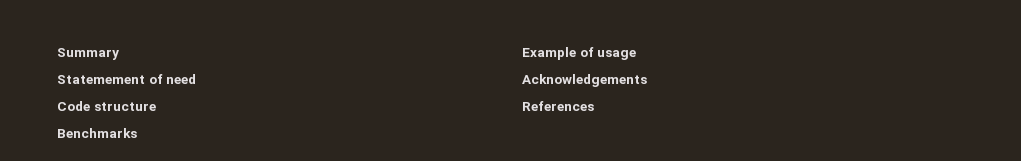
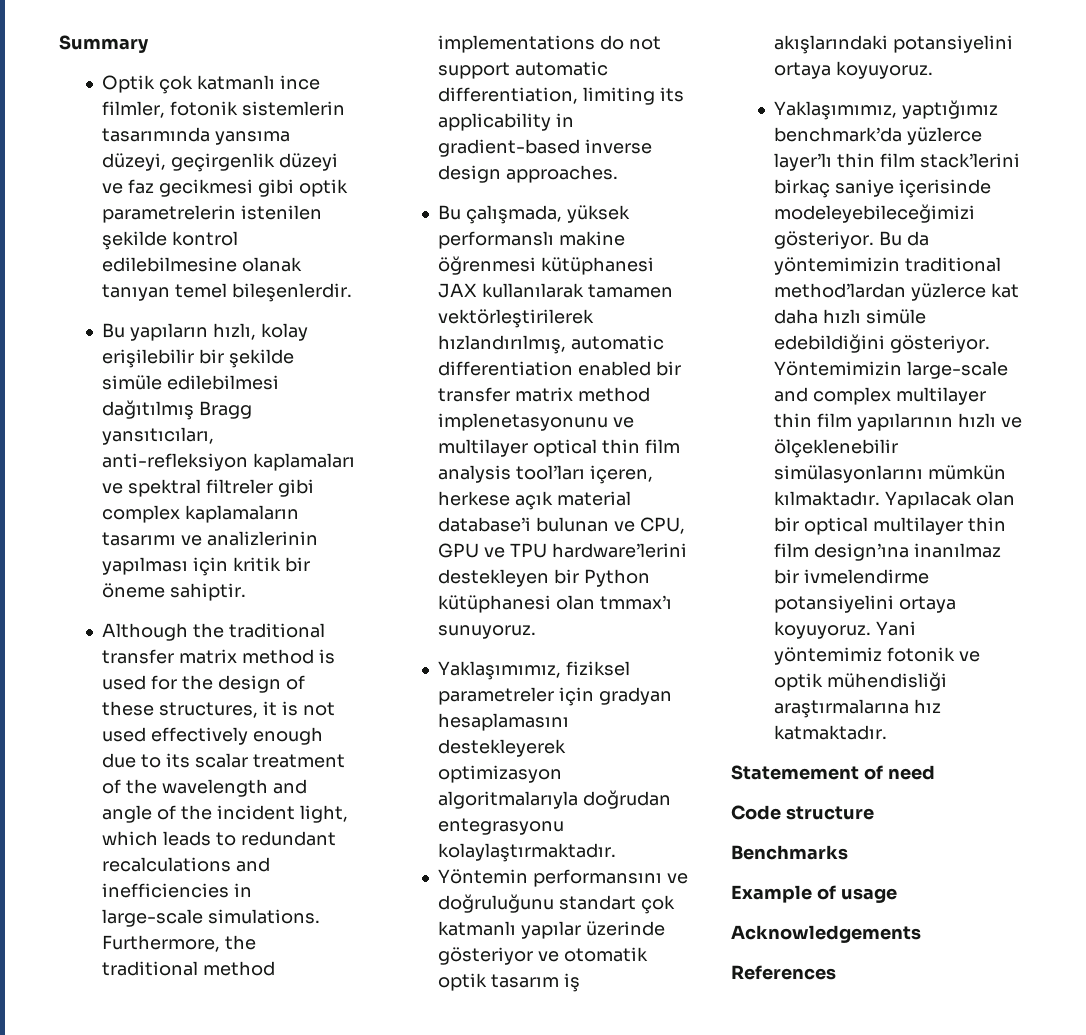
(119, 54) none -> [102,75,320,94] [102,101,345,118] [102,127,290,145] [102,153,338,172] [102,179,348,197] [102,205,322,223] [102,231,238,250] [102,257,302,272] [102,283,352,302] [102,323,308,341] [102,349,294,368] [102,375,279,390] [102,400,252,420] [102,427,215,445] [102,453,355,471] [102,479,314,497] [102,505,299,523] [102,531,318,546] [102,557,310,576] [102,583,246,601] [102,623,325,641] [102,649,335,664] [102,675,305,693] [102,701,335,718] [102,727,323,745] [102,753,345,768] [102,779,307,797] [102,805,348,823] [102,831,336,846] [102,857,270,872] [102,883,252,898] [102,909,320,927] [102,935,256,952] [102,961,275,976] [438,35,661,53] [438,61,608,79] [438,87,684,105] [438,113,574,131] [438,139,652,157] [438,165,618,183] [438,205,630,224] [438,231,625,249] [438,256,654,275] [438,283,673,298] [438,309,595,328] [438,335,664,354] [438,361,681,376] [438,387,650,402] [438,413,634,431] [438,439,680,457] [438,465,653,484] [438,491,631,510] [438,517,685,534] [438,543,687,558] [438,569,650,587] [438,595,672,613] [438,625,537,639] [438,661,630,680] [438,687,672,706] [438,713,570,731] [438,739,567,757] [438,765,563,783] [438,790,671,809] [438,818,565,835] [438,843,617,862] [438,869,688,887] [438,894,675,914] [438,921,665,939] [438,947,648,965] [438,973,580,992] [774,35,1013,54] [774,61,933,79] [774,100,998,120] [774,127,982,145] [774,153,1020,171] [774,179,991,198] [774,204,976,223] [774,231,929,249] [774,257,1001,275] [774,283,1019,301] [774,309,926,324] [774,334,990,353] [774,361,1008,379] [774,387,986,405] [774,413,1022,431] [774,439,899,458] [774,465,1006,483] [774,491,1015,509] [774,517,1006,535] [774,543,1001,561] [774,569,929,584] [774,595,956,613] [774,621,916,639] [774,647,980,665] [774,672,947,691] [774,699,941,718] [774,725,888,740] // Optik çok katmanlı ince filmler, fotonik sistemlerin tasarımında yansıma düzeyi, geçirgenlik düzeyi ve faz gecikmesi gibi optik parametrelerin istenilen şekilde kontrol edilebilmesine olanak tanıyan temel bileşenlerdir. // Bu yapıların hızlı, kolay erişilebilir bir şekilde simüle edilebilmesi dağıtılmış Bragg yansıtıcıları, anti-refleksiyon kaplamaları ve spektral filtreler gibi complex kaplamaların tasarımı ve analizlerinin yapılması için kritik bir öneme sahiptir. // Although the traditional transfer matrix method is used for the design of these structures, it is not used effectively enough due to its scalar treatment of the wavelength and angle of the incident light, which leads to redundant recalculations and inefficiencies in large-scale simulations. Furthermore, the traditional method implementations do not support automatic differentiation, limiting its applicability in gradient-based inverse design approaches. // Bu çalışmada, yüksek performanslı makine öğrenmesi kütüphanesi JAX kullanılarak tamamen vektörleştirilerek hızlandırılmış, automatic differentiation enabled bir transfer matrix method implenetasyonunu ve multilayer optical thin film analysis tool’ları içeren, herkese açık material database’i bulunan ve CPU, GPU ve TPU hardware’lerini destekleyen bir Python kütüphanesi olan tmmax’ı sunuyoruz. // Yaklaşımımız, fiziksel parametreler için gradyan hesaplamasını destekleyerek optimizasyon algoritmalarıyla doğrudan entegrasyonu kolaylaştırmaktadır. // Yöntemin performansını ve doğruluğunu standart çok katmanlı yapılar üzerinde gösteriyor ve otomatik optik tasarım iş akışlarındaki potansiyelini ortaya koyuyoruz. // Yaklaşımımız, yaptığımız benchmark’da yüzlerce layer’lı thin film stack’lerini birkaç saniye içerisinde modeleyebileceğimizi gösteriyor. Bu da yöntemimizin traditional method’lardan yüzlerce kat daha hızlı simüle edebildiğini gösteriyor. Yöntemimizin large-scale and complex multilayer thin film yapılarının hızlı ve ölçeklenebilir simülasyonlarını mümkün kılmaktadır. Yapılacak olan bir optical multilayer thin film design’ına inanılmaz bir ivmelendirme potansiyelini ortaya koyuyoruz. Yani yöntemimiz fotonik ve optik mühendisliği araştırmalarına hız katmaktadır.

